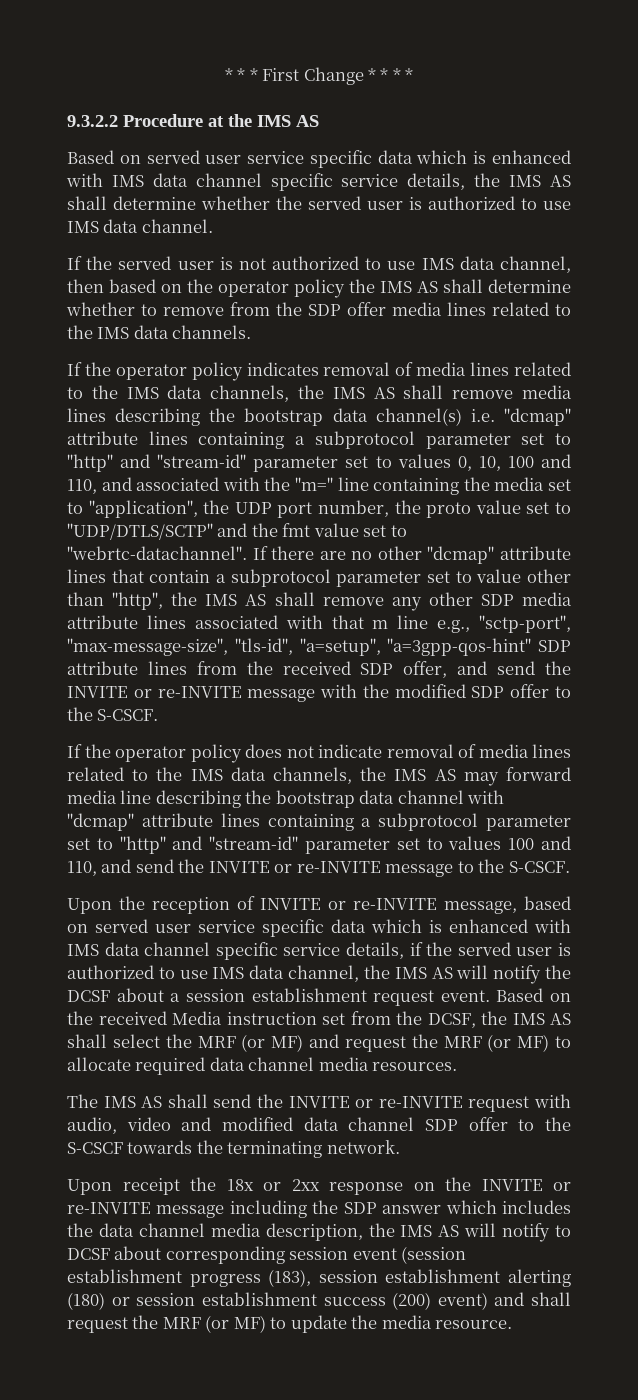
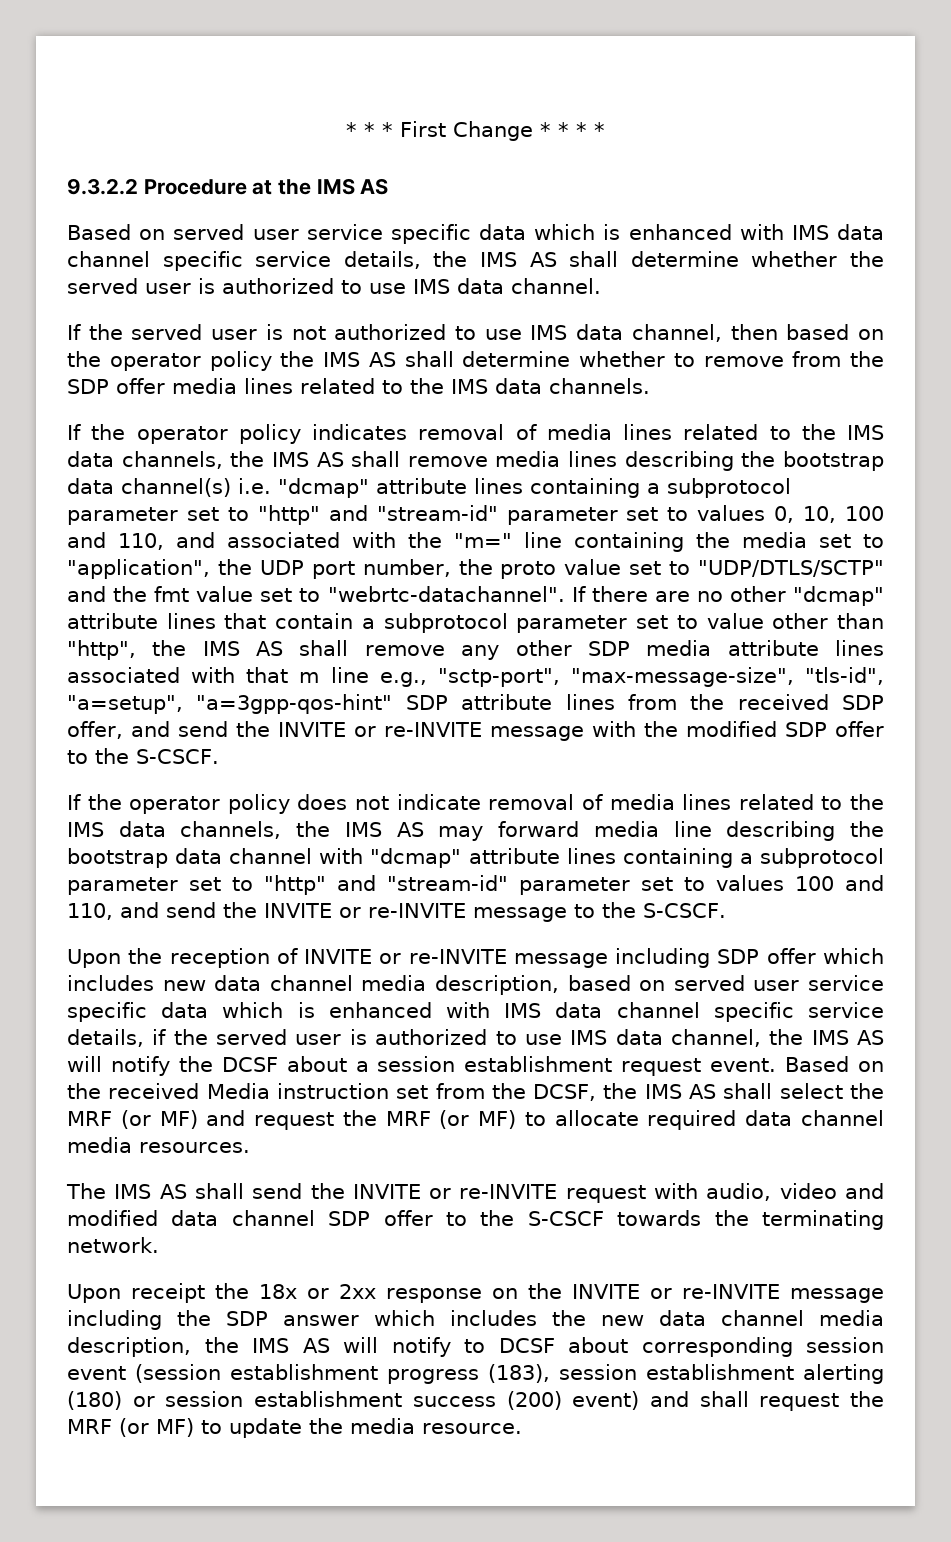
[444,901,517,914] message, -> [513,948,884,968] [67,975,559,995] message including SDP offer which includes new data channel media description,
(93, 1230) none -> [601,1315,644,1326] new

